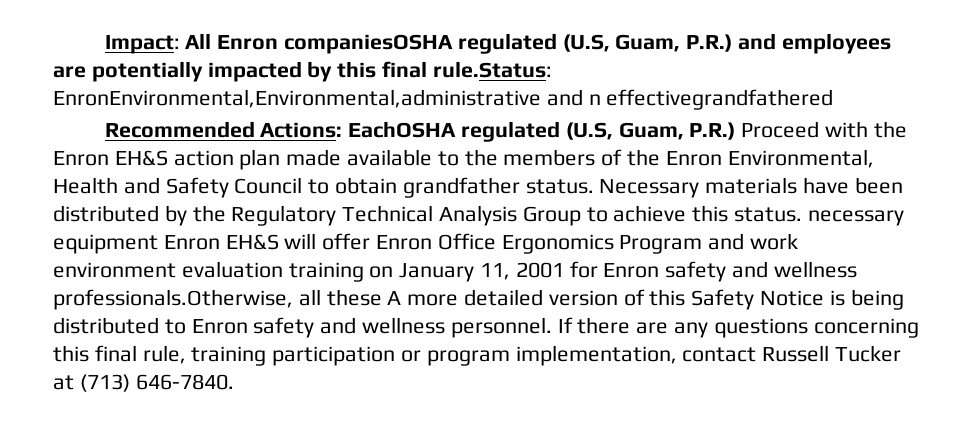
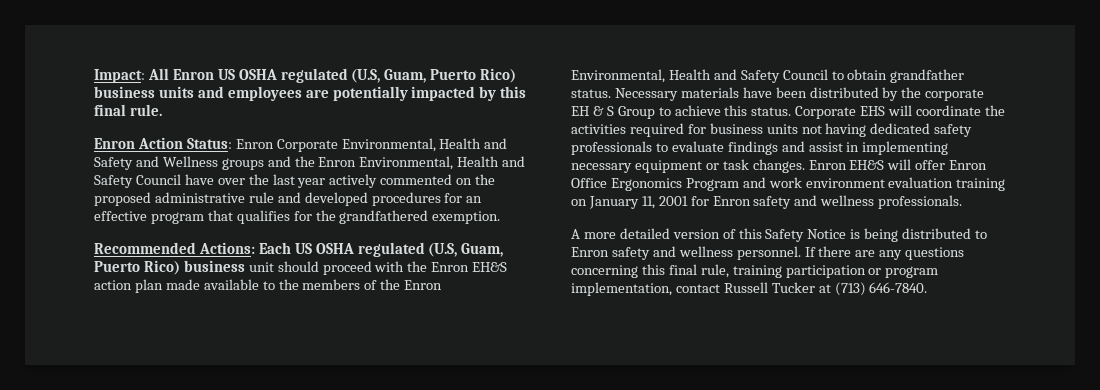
[284,33,733,54] companiesOSHA regulated (U.S, Guam, P.R.) -> [217,68,517,83] [94,86,194,98] US OSHA regulated (U.S, Guam, Puerto Rico) business units
[432,61,552,78] [53,89,834,110] [104,121,820,142] rule.Status: EnronEnvironmental,Environmental,administrative and n effectivegrandfathered // Recommended Actions: EachOSHA regulated (U.S, Guam, P.R.) Proceed -> [129,104,162,116] [94,137,508,152] [94,156,526,170] [94,174,496,188] [94,192,483,206] [94,210,501,224] [94,242,504,257] [94,260,372,275] rule. // Enron Action Status: Enron Corporate Environmental, Health and Safety and Wellness groups and the Enron Environmental, Health and Safety Council have over the last year actively commented on the proposed administrative rule and developed procedures for an effective program that qualifies for the grandfathered exemption. // Recommended Actions: Each US OSHA regulated (U.S, Guam, Puerto Rico) business unit should proceed
[231,205,518,226] Regulatory Technical Analysis -> [925,89,985,101] [571,106,614,116] corporate EH & S
[807,210,904,226] [53,234,158,254] necessary equipment -> [795,105,1005,119] [571,123,973,137] [571,141,949,155] [571,159,805,173] Corporate EHS will coordinate the activities required for business units not having dedicated safety professionals to evaluate findings and assist in implementing necessary equipment or task changes.
[53,289,382,310] professionals.Otherwise, all these -> [878,195,963,209] professionals. //

